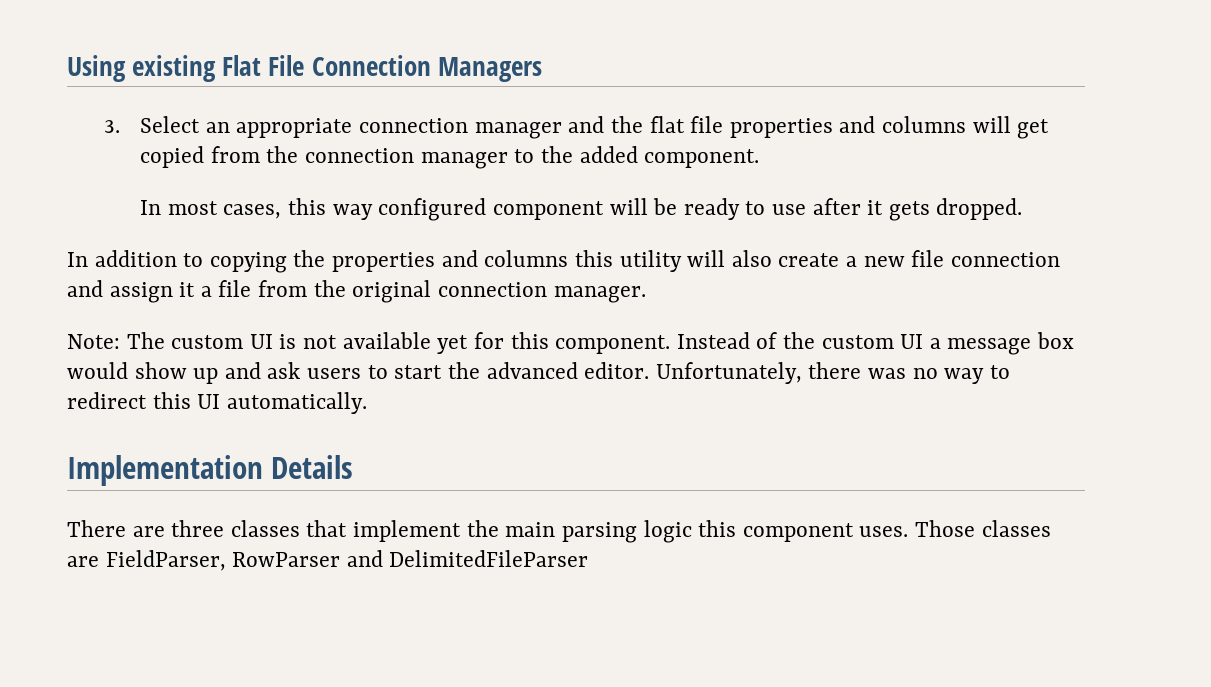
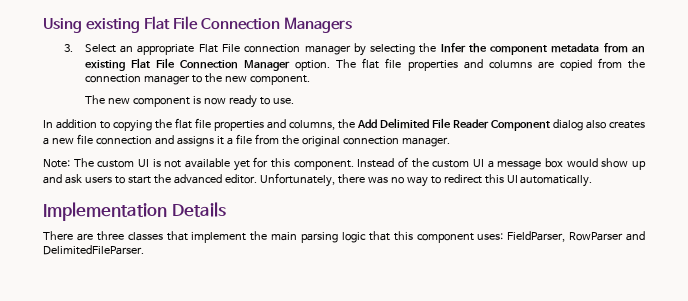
[359,116,643,139] connection manager and the -> [198,43,645,56] [84,58,357,71] Flat File connection manager by selecting the Infer the component metadata from an existing Flat File Connection Manager option. The
[972,116,1050,139] will get -> [537,61,554,69] are
[579,146,638,163] added -> [224,76,247,82] new
[140,198,1023,221] In most cases, this way configured component will be ready to use after it gets dropped. -> [84,95,294,108] The new component is now ready to use.
[332,250,840,272] properties and columns this utility will also create -> [175,118,645,131] flat file properties and columns, the Add Delimited File Reader Component dialog also creates
[109,282,173,303] assign -> [176,136,214,147] assigns
(692, 531) none -> [368,231,390,241] that
[859,520,1051,537] [67,556,99,567] uses. Those classes are -> [477,233,504,240] uses:
[389,550,589,567] DelimitedFileParser -> [43,245,144,255] DelimitedFileParser.

